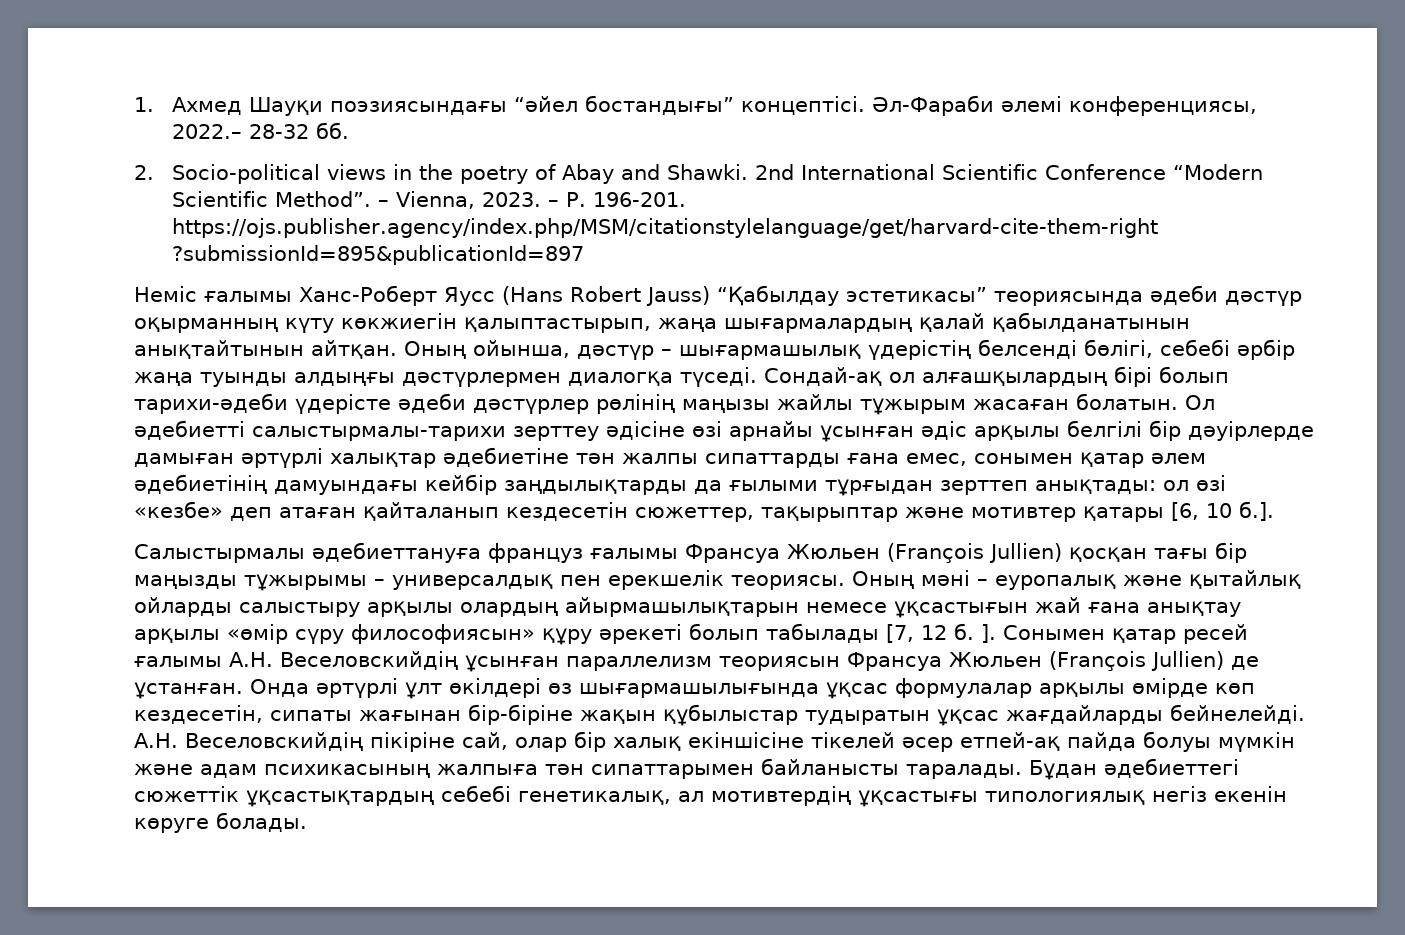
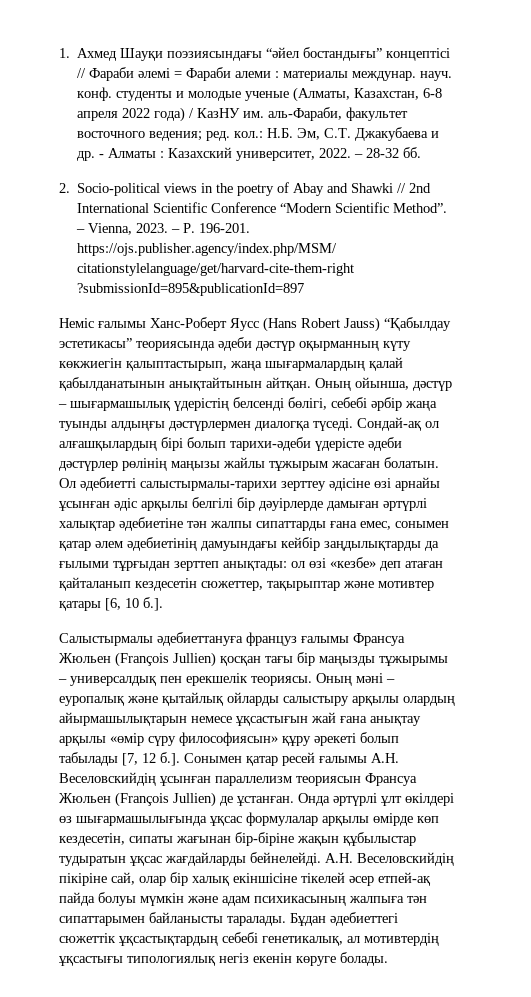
[741,95,1258,116] [172,124,243,139] концептісі. Әл-Фараби әлемі конференциясы, 2022.– -> [386,48,451,61] [77,67,453,81] [77,87,443,102] [77,107,409,122] [77,127,440,141] [77,147,364,161] концептісі // Фараби әлемі = Фараби алеми : материалы междунар. науч. конф. студенты и молодые ученые (Алматы, Казахстан, 6-8 апреля 2022 года) / КазНУ им. аль-Фараби, факультет восточного ведения; ред. кол.: Н.Б. Эм, С.Т. Джакубаева и др. - Алматы : Казахский университет, 2022. –
[667,164,749,180] Shawki. -> [351,183,407,193] Shawki //
[954,623,996,643] б. ]. -> [160,752,180,766] б.].

